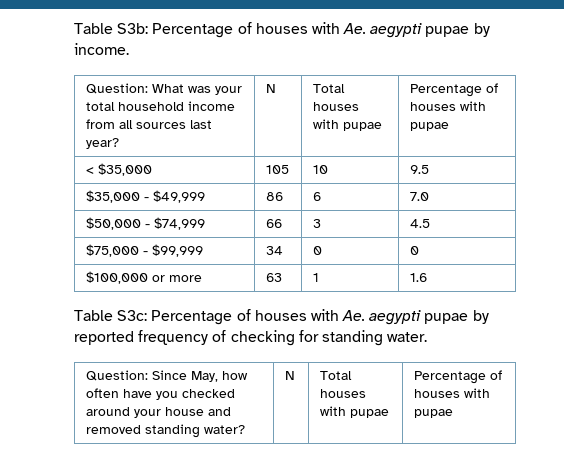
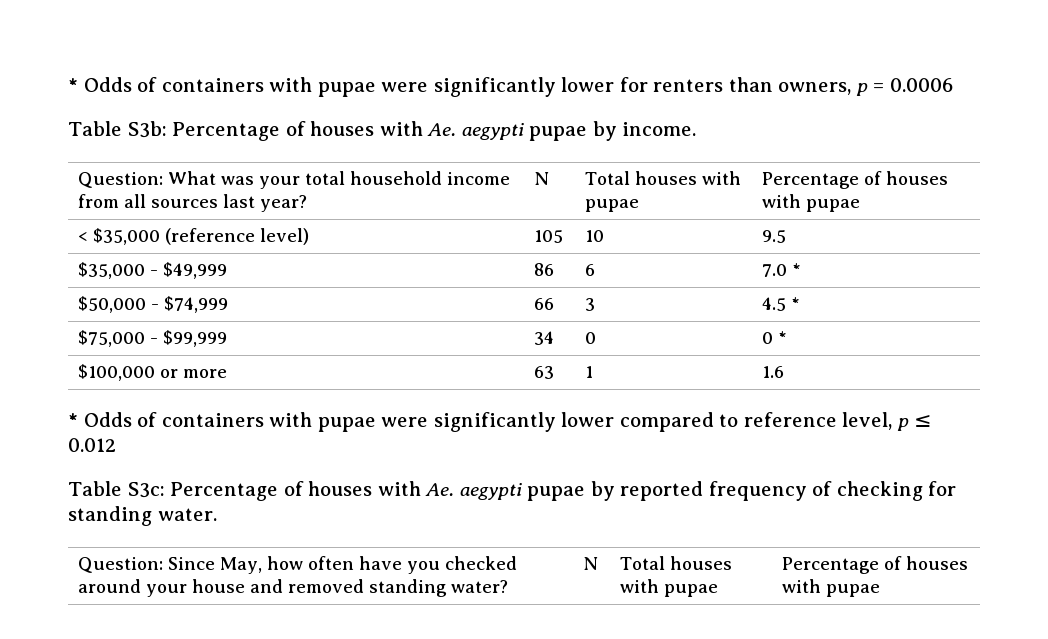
(74, 28) none -> [68,77,954,97] * Odds of containers with pupae were significantly lower for renters than owners, p = 0.0006 //
(152, 169) none -> [165,228,310,245] (reference level)
(429, 196) none -> [792,263,802,276] *
(430, 223) none -> [791,297,801,310] *
(419, 250) none -> [778,331,788,344] *
(427, 277) none -> [68,412,933,432] [68,438,116,452] // * Odds of containers with pupae were significantly lower compared to reference level, p ≤ 0.012

